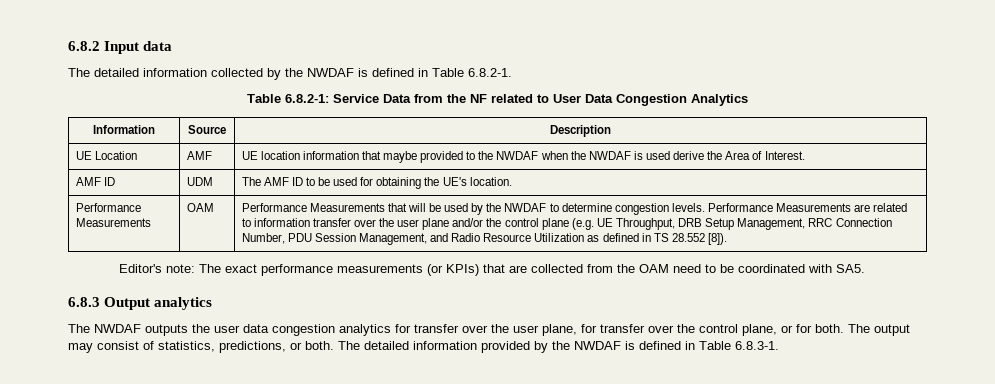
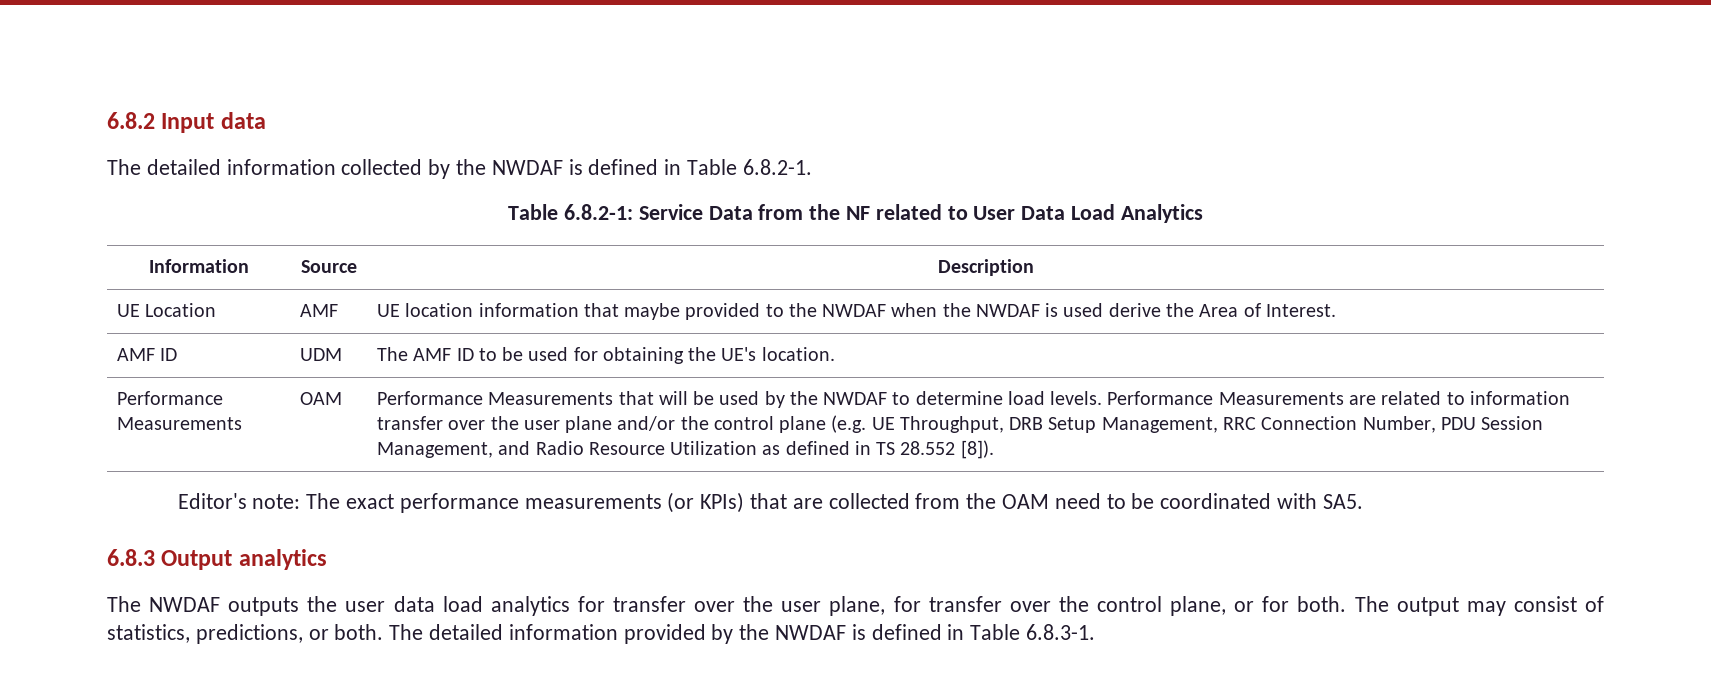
[616,94,687,106] Congestion -> [1071,204,1116,220] Load
[614,203,669,215] congestion -> [1007,391,1045,405] load
[272,324,335,336] congestion -> [442,596,483,612] load

